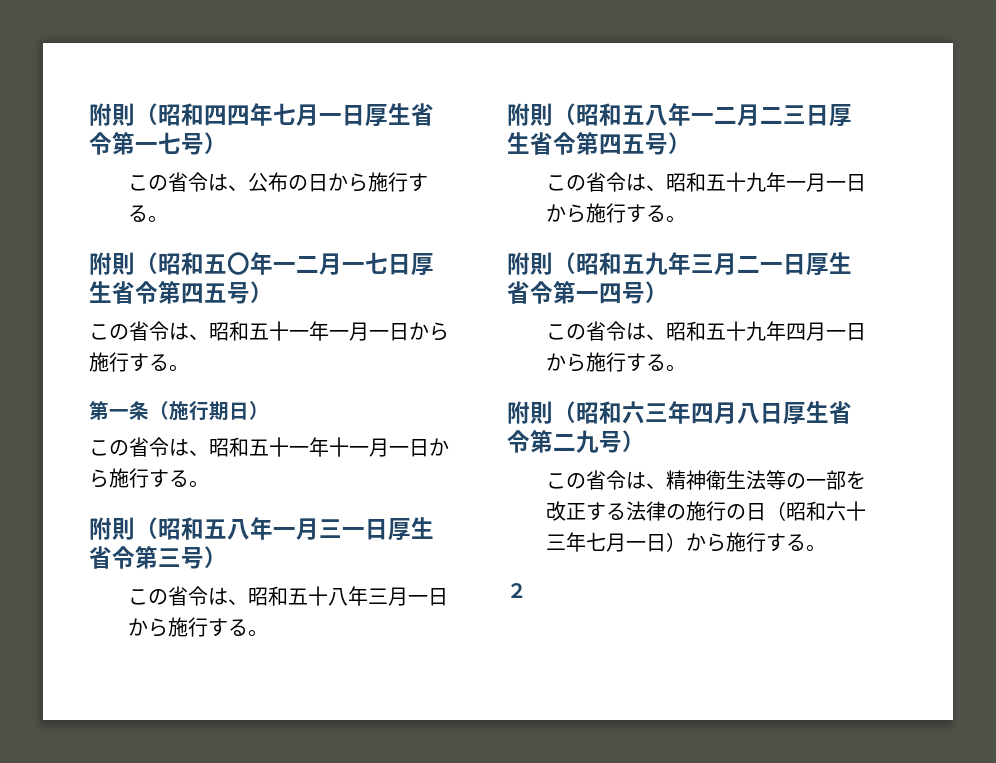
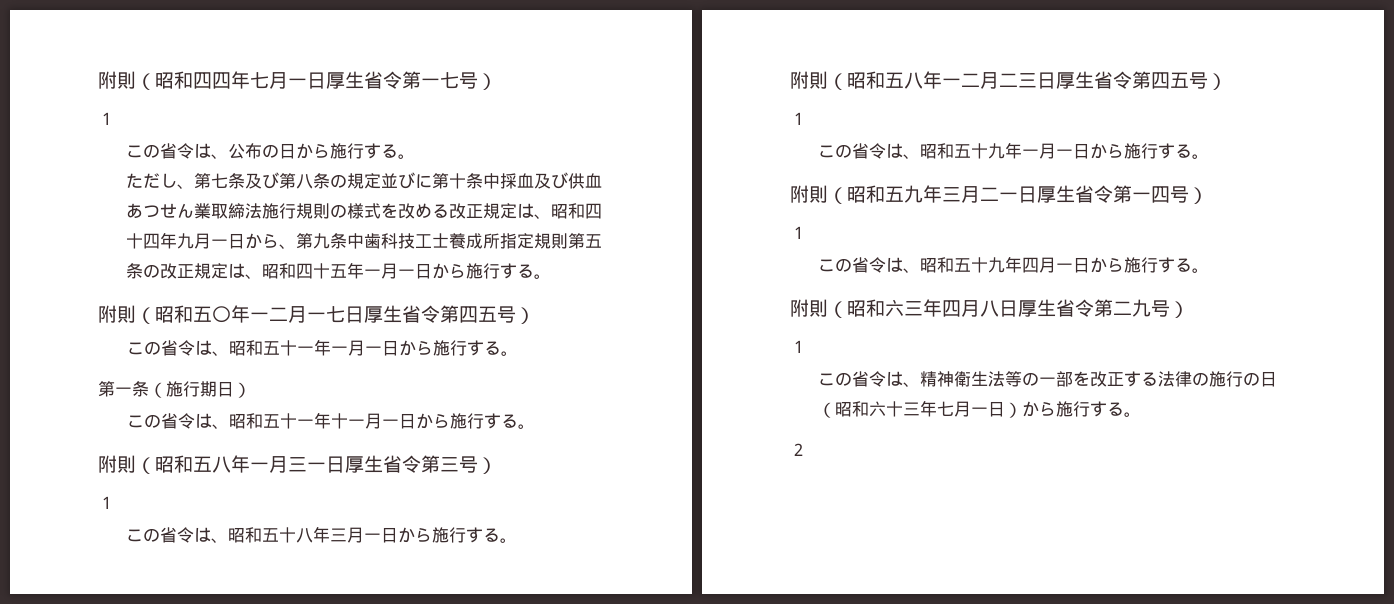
(227, 143) none -> [98,112,115,125] // １
(168, 219) none -> [125,172,602,189] [125,203,602,219] [125,232,602,249] [125,262,551,279] // ただし、第七条及び第八条の規定並びに第十条中採血及び供血あつせん業取締法施行規則の様式を改める改正規定は、昭和四十四年九月一日から、第九条中歯科技工士養成所指定規則第五条の改正規定は、昭和四十五年一月一日から施行する。
(227, 557) none -> [98,496,115,509] // １
(691, 143) none -> [790,112,807,125] // １
(668, 292) none -> [790,226,807,239] // １
(645, 441) none -> [790,340,807,353] // １

